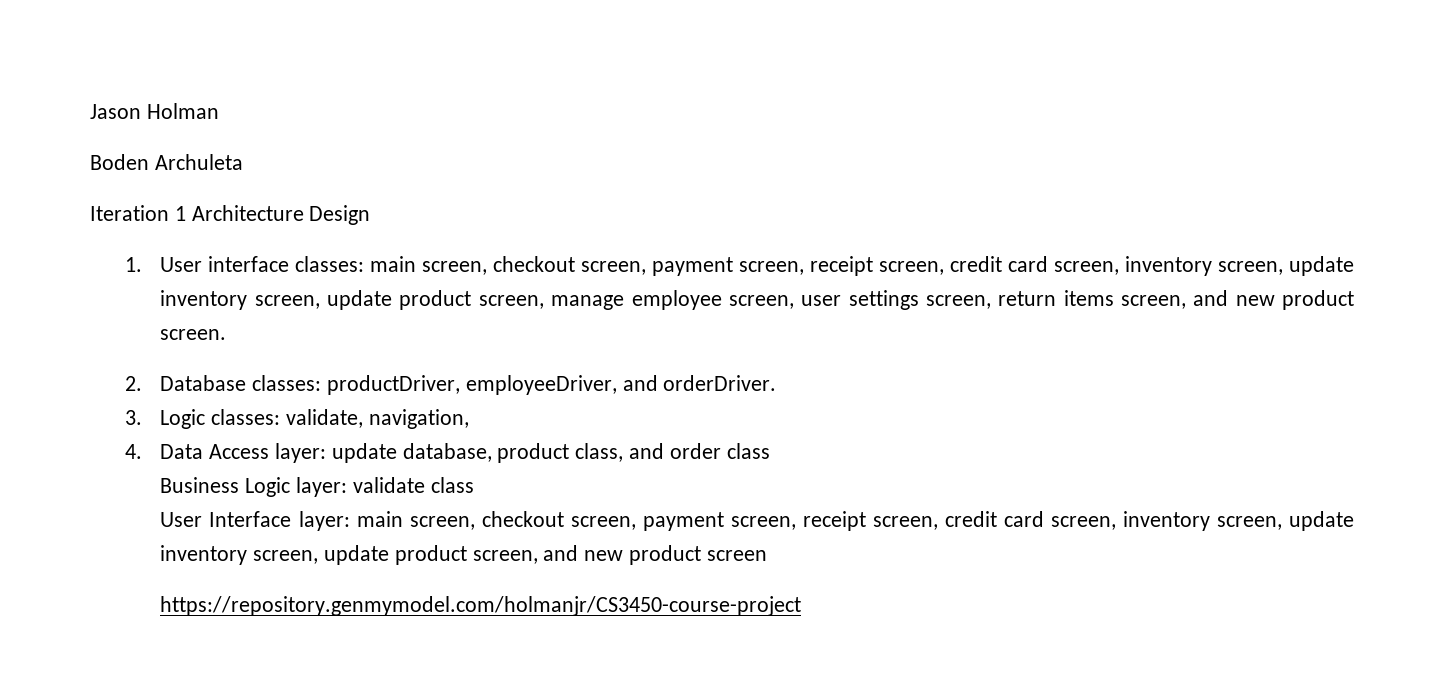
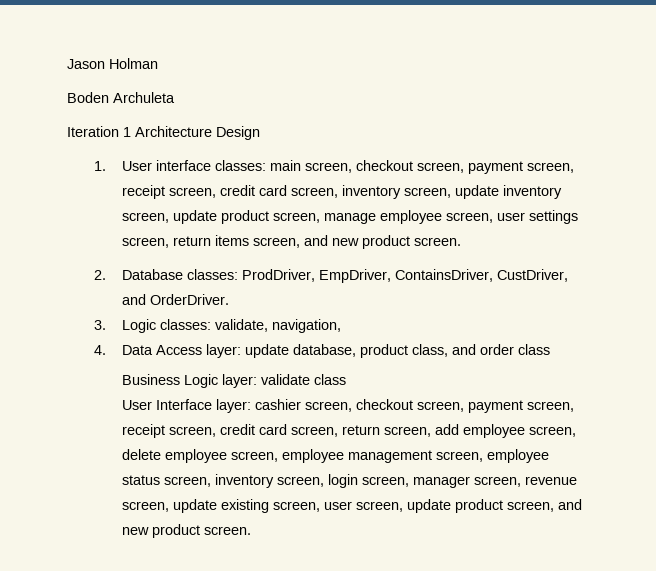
[327,375,777,395] productDriver, employeeDriver, and orderDriver. -> [241,269,568,283] [121,294,229,305] ProdDriver, EmpDriver, ContainsDriver, CustDriver, and OrderDriver.
[356,511,403,527] main -> [254,399,301,410] cashier
[1122,511,1354,531] [160,545,248,565] inventory screen, update inventory -> [341,424,576,438] [121,449,549,463] [121,474,577,488] [121,499,352,513] return screen, add employee screen, delete employee screen, employee management screen, employee status screen, inventory screen, login screen, manager screen, revenue screen, update existing screen, user
[706,550,767,561] [160,596,802,616] screen // https://repository.genmymodel.com/holmanjr/CS3450-course-project -> [203,526,251,535] screen.

